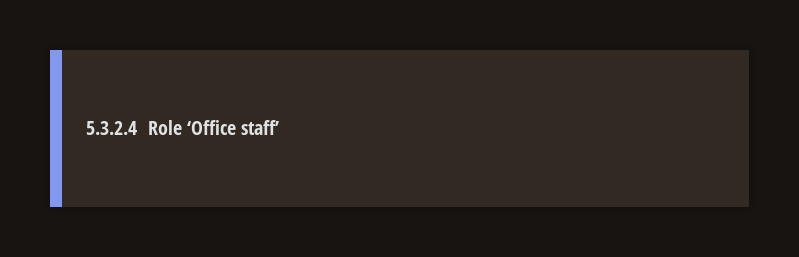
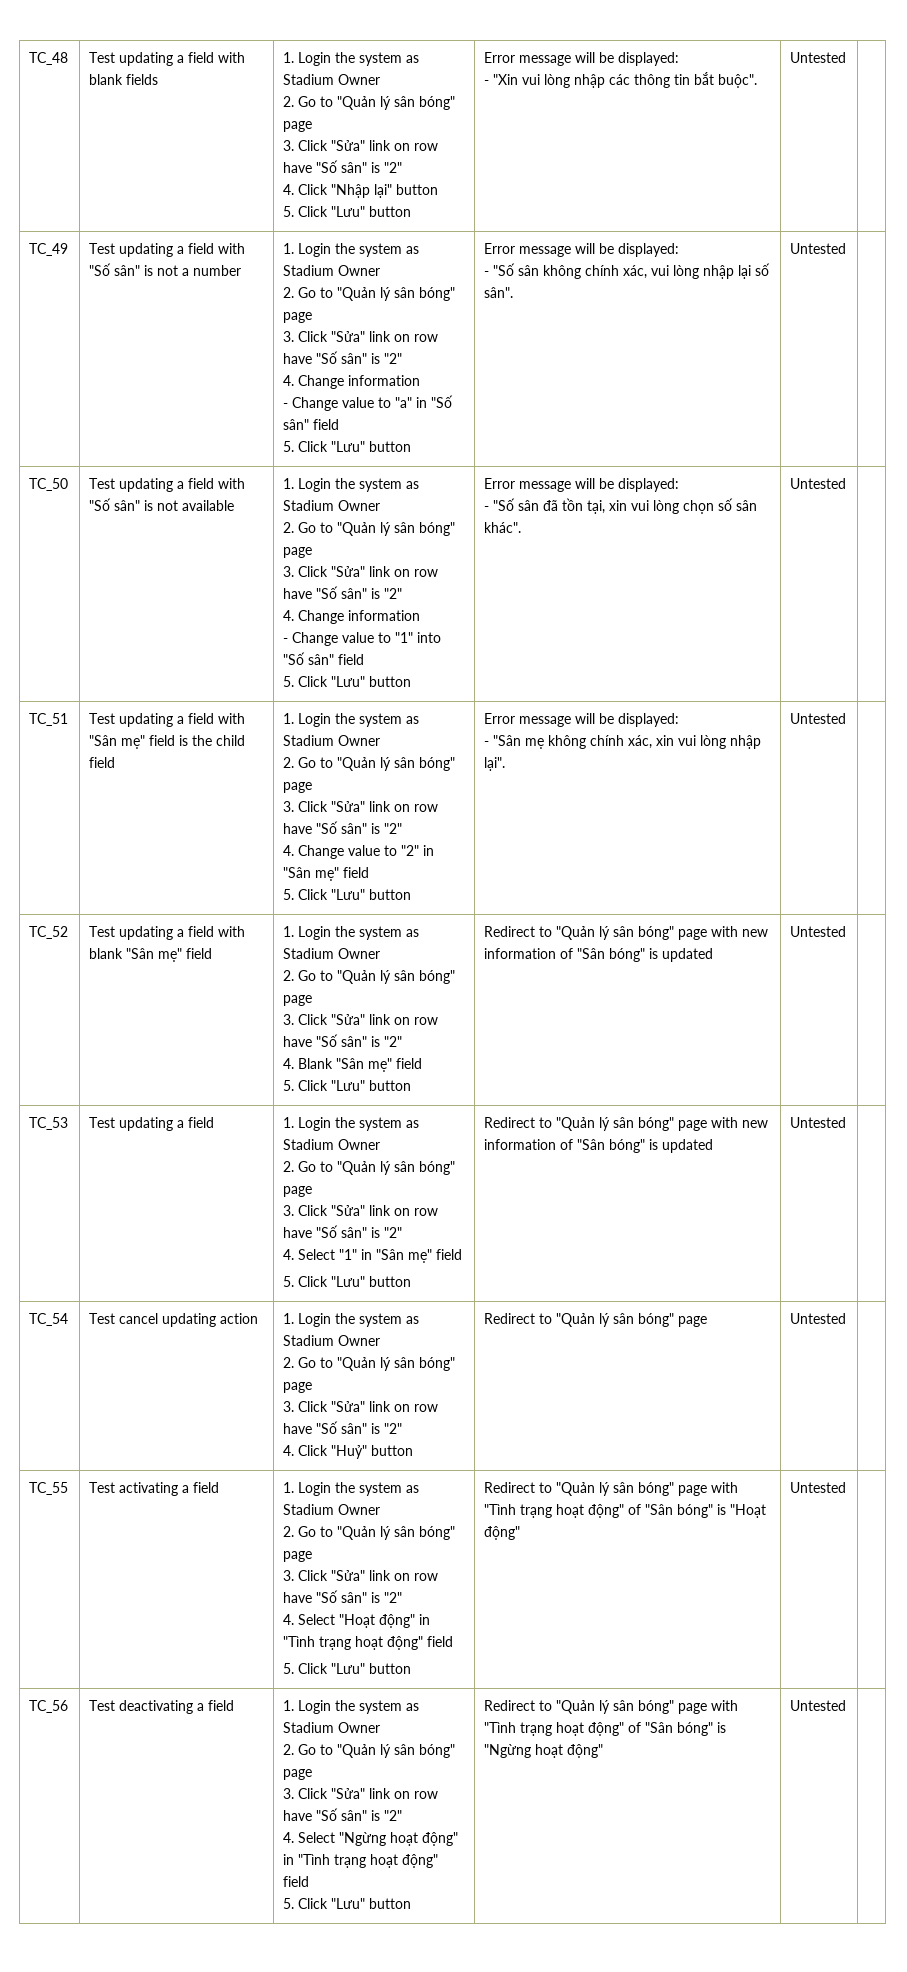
[86,120,280,135] 5.3.2.4 Role ‘Office staff’ -> [29,52,69,65] [89,52,246,66] [89,74,159,85] [283,52,420,66] [283,74,381,85] [283,96,456,110] [283,121,313,132] [283,140,439,151] [283,160,403,173] [283,184,439,198] [283,206,412,217] [484,52,680,66] [484,72,758,88] [790,52,847,63] [29,243,69,256] [89,243,246,257] [89,263,242,276] [283,243,420,257] [283,265,381,276] [283,287,456,301] [283,312,313,323] [283,331,439,342] [283,351,403,364] [283,375,421,389] [283,395,454,411] [283,419,340,430] [283,441,412,452] [484,243,680,257] [484,263,771,279] [484,287,514,298] [790,243,847,254] [29,478,69,491] [89,478,246,492] [89,498,235,511] [283,478,420,492] [283,500,381,511] [283,522,456,536] [283,547,313,558] [283,566,439,577] [283,586,403,599] [283,610,421,624] [283,632,442,646] [283,652,365,665] [283,676,412,687] [484,478,680,492] [484,498,758,514] [484,522,522,533] [790,478,847,489] [29,713,69,726] [89,713,246,727] [89,735,246,749] [89,757,116,768] [283,713,420,727] [283,735,381,746] [283,757,456,771] [283,782,313,793] [283,801,439,812] [283,821,403,834] [283,845,435,859] [283,867,370,881] [283,889,412,900] [484,713,680,727] [484,735,762,749] [484,757,506,771] [790,713,847,724] [29,926,69,939] [89,926,246,940] [89,948,213,962] [283,926,420,940] [283,948,381,959] [283,970,456,984] [283,995,313,1006] [283,1014,439,1025] [283,1034,403,1047] [283,1058,423,1072] [283,1080,412,1091] [484,926,769,940] [484,948,714,962] [790,926,847,937] [29,1117,69,1130] [89,1117,215,1131] [283,1117,420,1131] [283,1139,381,1150] [283,1161,456,1175] [283,1186,313,1197] [283,1205,439,1216] [283,1225,403,1238] [283,1249,463,1263] [283,1276,412,1287] [484,1117,769,1131] [484,1139,714,1153] [790,1117,847,1128] [29,1313,69,1326] [89,1313,259,1327] [283,1313,420,1327] [283,1335,381,1346] [283,1357,456,1371] [283,1382,313,1393] [283,1401,439,1412] [283,1421,403,1434] [283,1445,414,1459] [484,1313,708,1327] [790,1313,847,1324] [29,1482,69,1495] [89,1482,220,1496] [283,1482,420,1496] [283,1504,381,1515] [283,1526,456,1540] [283,1551,313,1562] [283,1570,439,1581] [283,1590,403,1603] [283,1614,431,1628] [283,1636,454,1650] [283,1663,412,1674] [484,1482,739,1496] [484,1504,767,1518] [484,1526,521,1540] [790,1482,847,1493] [29,1700,69,1713] [89,1700,235,1714] [283,1700,420,1714] [283,1722,381,1733] [283,1744,456,1758] [283,1769,313,1780] [283,1788,439,1799] [283,1808,403,1821] [283,1832,459,1846] [283,1854,439,1868] [283,1876,310,1887] [283,1898,412,1909] [484,1700,739,1714] [484,1722,727,1736] [484,1744,604,1758] [790,1700,847,1711] TC_48 | Test updating a field with blank fields | 1. Login the system as Stadium Owner // 2. Go to "Quản lý sân bóng" page // 3. Click "Sửa" link on row have "Số sân" is "2" // 4. Click "Nhập lại" button // 5. Click "Lưu" button | Error message will be displayed: // - "Xin vui lòng nhập các thông tin bắt buộc". | Untested | // TC_49 | Test updating a field with "Số sân" is not a number | 1. Login the system as Stadium Owner // 2. Go to "Quản lý sân bóng" page // 3. Click "Sửa" link on row have "Số sân" is "2" // 4. Change information // - Change value to "a" in "Số sân" field // 5. Click "Lưu" button | Error message will be displayed: // - "Số sân không chính xác, vui lòng nhập lại số sân". | Untested | // TC_50 | Test updating a field with "Số sân" is not available | 1. Login the system as Stadium Owner // 2. Go to "Quản lý sân bóng" page // 3. Click "Sửa" link on row have "Số sân" is "2" // 4. Change information // - Change value to "1" into "Số sân" field // 5. Click "Lưu" button | Error message will be displayed: // - "Số sân đã tồn tại, xin vui lòng chọn số sân khác". | Untested | // TC_51 | Test updating a field with "Sân mẹ" field is the child field | 1. Login the system as Stadium Owner // 2. Go to "Quản lý sân bóng" page // 3. Click "Sửa" link on row have "Số sân" is "2" // 4. Change value to "2" in "Sân mẹ" field // 5. Click "Lưu" button | Error message will be displayed: // - "Sân mẹ không chính xác, xin vui lòng nhập lại". | Untested | // TC_52 | Test updating a field with blank "Sân mẹ" field | 1. Login the system as Stadium Owner // 2. Go to "Quản lý sân bóng" page // 3. Click "Sửa" link on row have "Số sân" is "2" // 4. Blank "Sân mẹ" field // 5. Click "Lưu" button | Redirect to "Quản lý sân bóng" page with new information of "Sân bóng" is updated | Untested | // TC_53 | Test updating a field | 1. Login the system as Stadium Owner // 2. Go to "Quản lý sân bóng" page // 3. Click "Sửa" link on row have "Số sân" is "2" // 4. Select "1" in "Sân mẹ" field // 5. Click "Lưu" button | Redirect to "Quản lý sân bóng" page with new information of "Sân bóng" is updated | Untested | // TC_54 | Test cancel updating action | 1. Login the system as Stadium Owner // 2. Go to "Quản lý sân bóng" page // 3. Click "Sửa" link on row have "Số sân" is "2" // 4. Click "Huỷ" button | Redirect to "Quản lý sân bóng" page | Untested | // TC_55 | Test activating a field | 1. Login the system as Stadium Owner // 2. Go to "Quản lý sân bóng" page // 3. Click "Sửa" link on row have "Số sân" is "2" // 4. Select "Hoạt động" in "Tình trạng hoạt động" field // 5. Click "Lưu" button | Redirect to "Quản lý sân bóng" page with "Tình trạng hoạt động" of "Sân bóng" is "Hoạt động" | Untested | // TC_56 | Test deactivating a field | 1. Login the system as Stadium Owner // 2. Go to "Quản lý sân bóng" page // 3. Click "Sửa" link on row have "Số sân" is "2" // 4. Select "Ngừng hoạt động" in "Tình trạng hoạt động" field // 5. Click "Lưu" button | Redirect to "Quản lý sân bóng" page with "Tình trạng hoạt động" of "Sân bóng" is "Ngừng hoạt động" | Untested |

